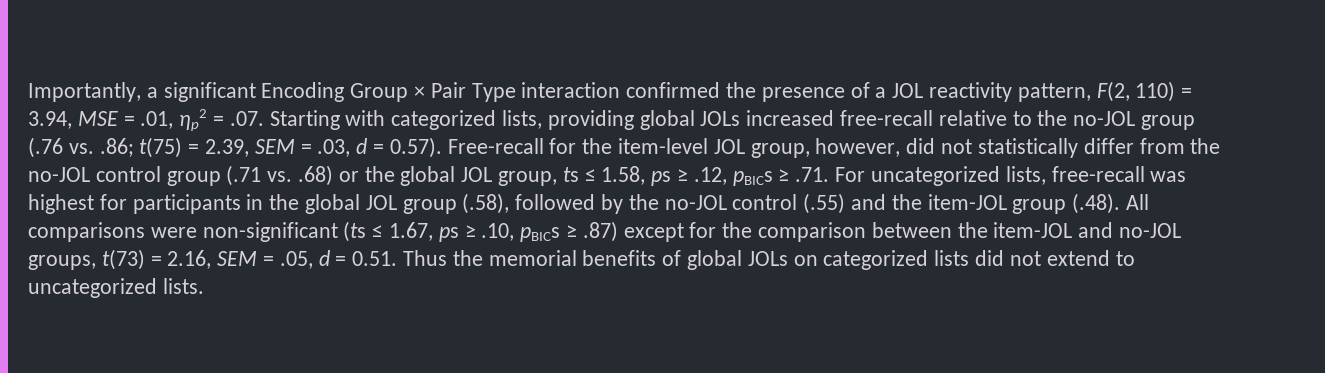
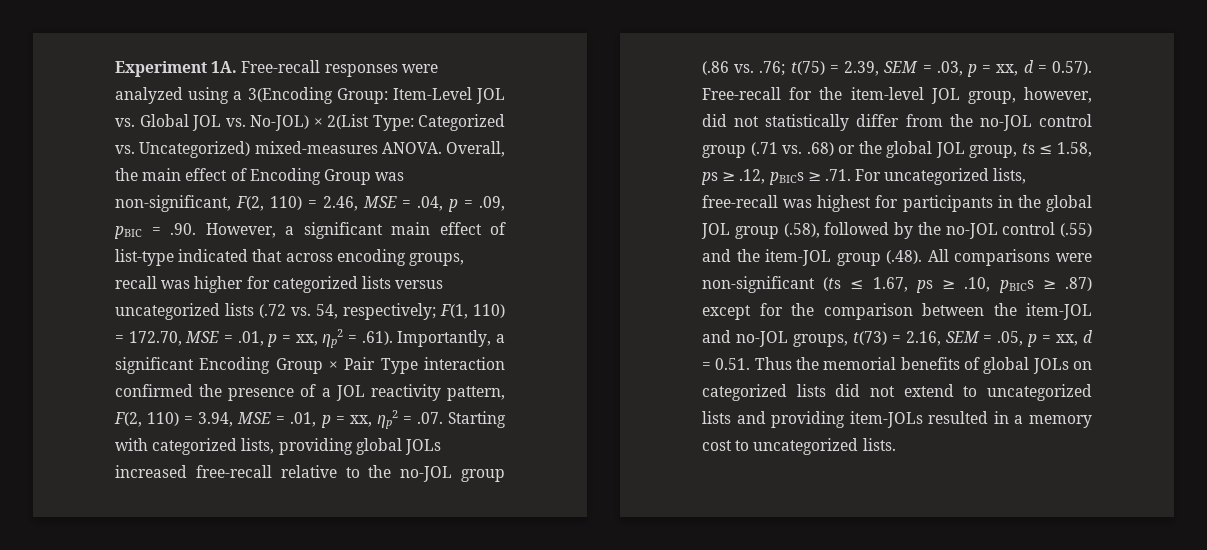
(28, 92) none -> [115,60,438,77] [115,87,505,104] [115,114,505,131] [115,141,505,158] [115,168,405,185] [115,195,505,212] [114,222,506,239] [115,249,464,266] [115,276,444,293] [115,303,505,320] [115,329,393,348] Experiment 1A. Free-recall responses were analyzed using a 3(Encoding Group: Item-Level JOL vs. Global JOL vs. No-JOL) × 2(List Type: Categorized vs. Uncategorized) mixed-measures ANOVA. Overall, the main effect of Encoding Group was non-significant, F(2, 110) = 2.46, MSE = .04, p = .09, pBIC = .90. However, a significant main effect of list-type indicated that across encoding groups, recall was higher for categorized lists versus uncategorized lists (.72 vs. 54, respectively; F(1, 110) = 172.70, MSE = .01, p = xx, ηp2 = .61).
(174, 120) none -> [320,415,372,428] p = xx,
[28,137,134,158] (.76 vs. .86; -> [702,61,786,76] (.86 vs. .76;
(351, 148) none -> [966,64,1019,77] p = xx,
(313, 260) none -> [1027,334,1079,347] p = xx,
(157, 288) none -> [702,411,1092,428] [702,438,859,455] lists and providing item-JOLs resulted in a memory cost to uncategorized

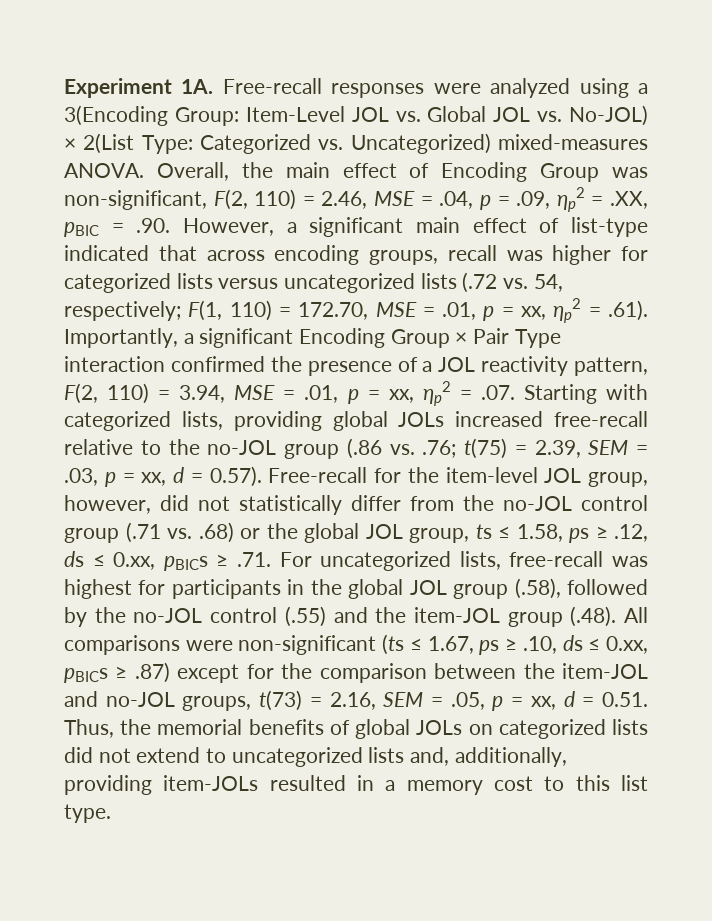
(505, 203) none -> [556,187,648,212] ηp2 = .XX,
(766, 176) none -> [64,551,156,570] ds ≤ 0.xx,
(991, 284) none -> [562,635,649,654] ds ≤ 0.xx,
[754,357,792,370] Thus -> [64,719,114,738] Thus,
[736,411,766,424] and -> [410,747,567,767] and, additionally,
[753,438,896,455] uncategorized lists. -> [575,775,648,791] [64,804,111,823] this list type.

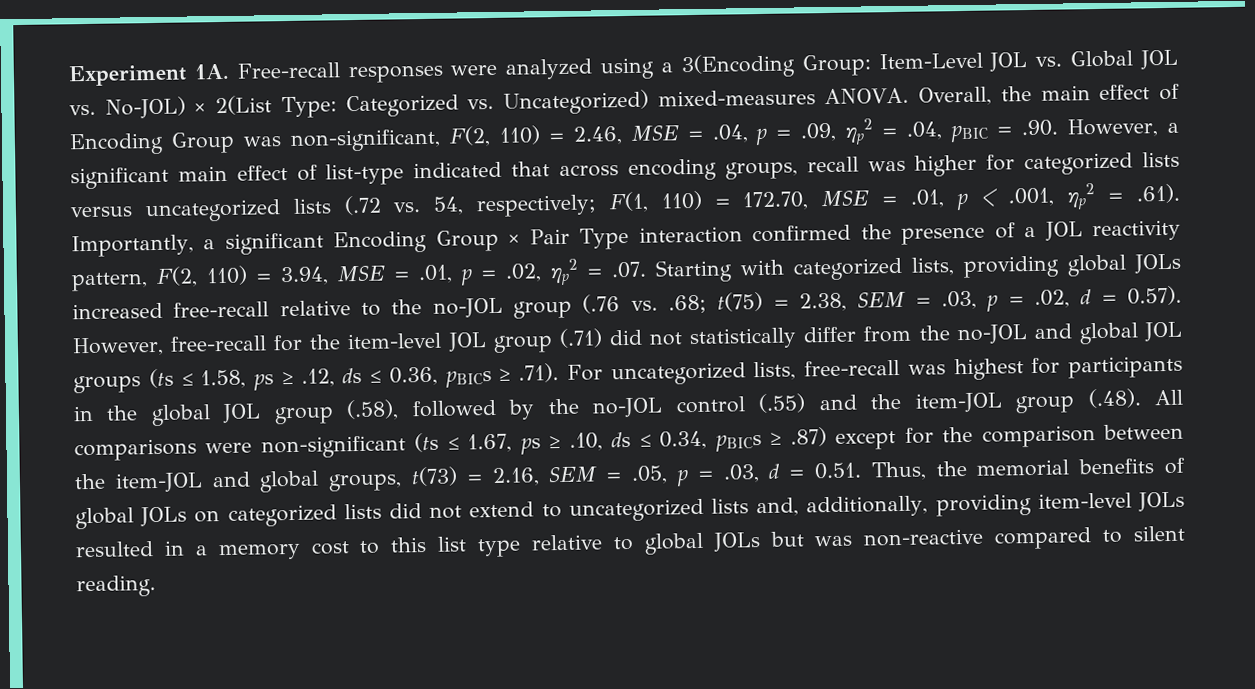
[609,191,648,209] .XX, -> [906,121,943,140] .04,
[501,306,547,320] = xx, -> [980,187,1055,207] < .001,
[388,389,414,403] xx, -> [505,263,542,282] .02,
[346,438,457,459] (.86 vs. .76; -> [582,294,707,314] (.76 vs. .68;
[534,440,581,458] 2.39, -> [799,292,848,312] 2.38,
[141,472,167,486] xx, -> [1034,289,1071,308] .02,
[268,467,368,483] Free-recall -> [72,335,268,357] However, free-recall
[588,472,648,487] [64,495,151,514] group, however, -> [492,328,603,353] group (.71)
[581,495,648,511] [64,522,492,543] control group (.71 vs. .68) or the global JOL group, ts -> [1033,321,1184,345] [73,368,174,394] and global JOL groups (ts
[113,552,271,571] 0.xx, pBICs ≥ .71. -> [388,363,559,388] 0.36, pBICs ≥ .71).
[606,636,649,654] 0.xx, -> [659,430,708,450] 0.34,
[105,692,175,707] no-JOL -> [259,470,320,493] global
[530,696,556,710] xx, -> [722,464,760,483] .03,
[163,775,259,791] item-JOLs -> [1037,491,1186,512] item-level JOLs
[64,804,111,823] type. -> [477,525,1186,558] [76,575,156,598] type relative to global JOLs but was non-reactive compared to silent reading.

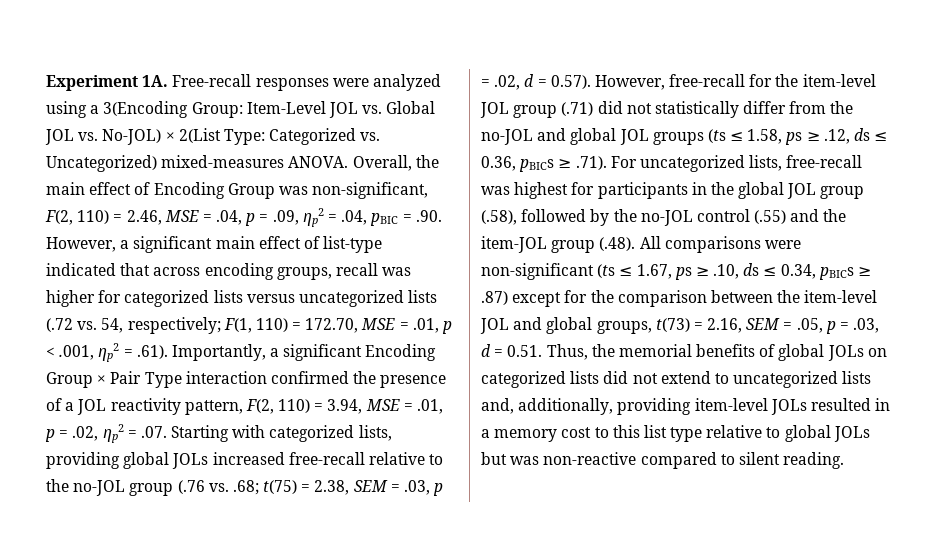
[114,472,203,493] item-JOL -> [804,290,878,303] [480,318,509,334] item-level JOL

